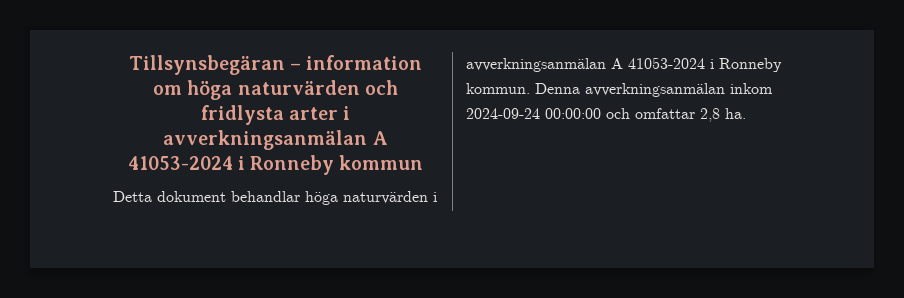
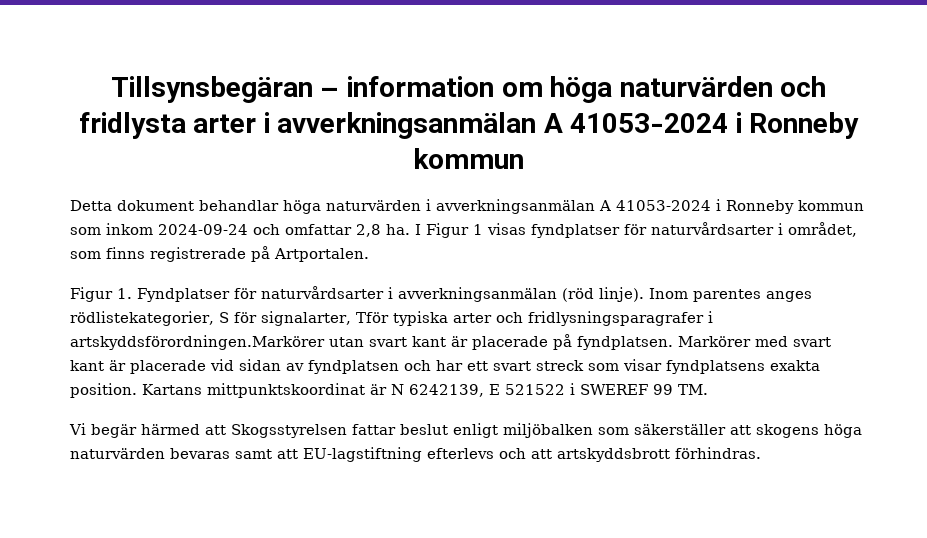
[466,83,725,97] kommun. Denna avverkningsanmälan -> [798,200,864,211] [70,227,101,235] kommun som
[545,108,601,119] 00:00:00 -> (248, 229) none
(746, 113) none -> [415,222,857,238] [70,246,369,262] [70,286,812,302] [70,311,713,326] [70,334,831,350] [70,359,820,374] [70,383,708,398] [69,423,862,438] [70,447,761,462] I Figur 1 visas fyndplatser för naturvårdsarter i området, som finns registrerade på Artportalen. // Figur 1. Fyndplatser för naturvårdsarter i avverkningsanmälan (röd linje). Inom parentes anges rödlistekategorier, S för signalarter, Tför typiska arter och fridlysningsparagrafer i artskyddsförordningen.Markörer utan svart kant är placerade på fyndplatsen. Markörer med svart kant är placerade vid sidan av fyndplatsen och har ett svart streck som visar fyndplatsens exakta position. Kartans mittpunktskoordinat är N 6242139, E 521522 i SWEREF 99 TM. // Vi begär härmed att Skogsstyrelsen fattar beslut enligt miljöbalken som säkerställer att skogens höga naturvärden bevaras samt att EU-lagstiftning efterlevs och att artskyddsbrott förhindras.

